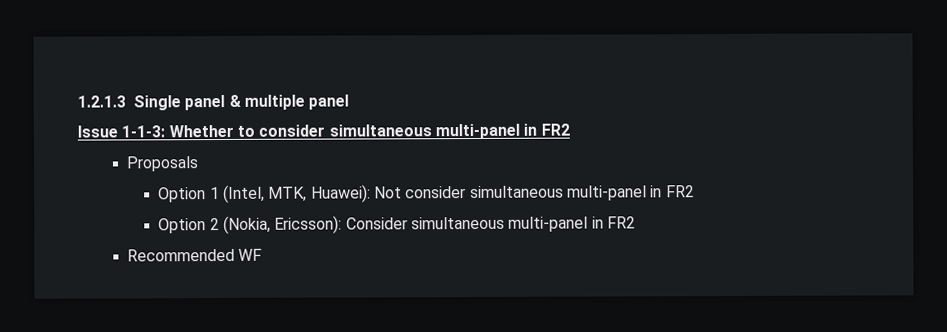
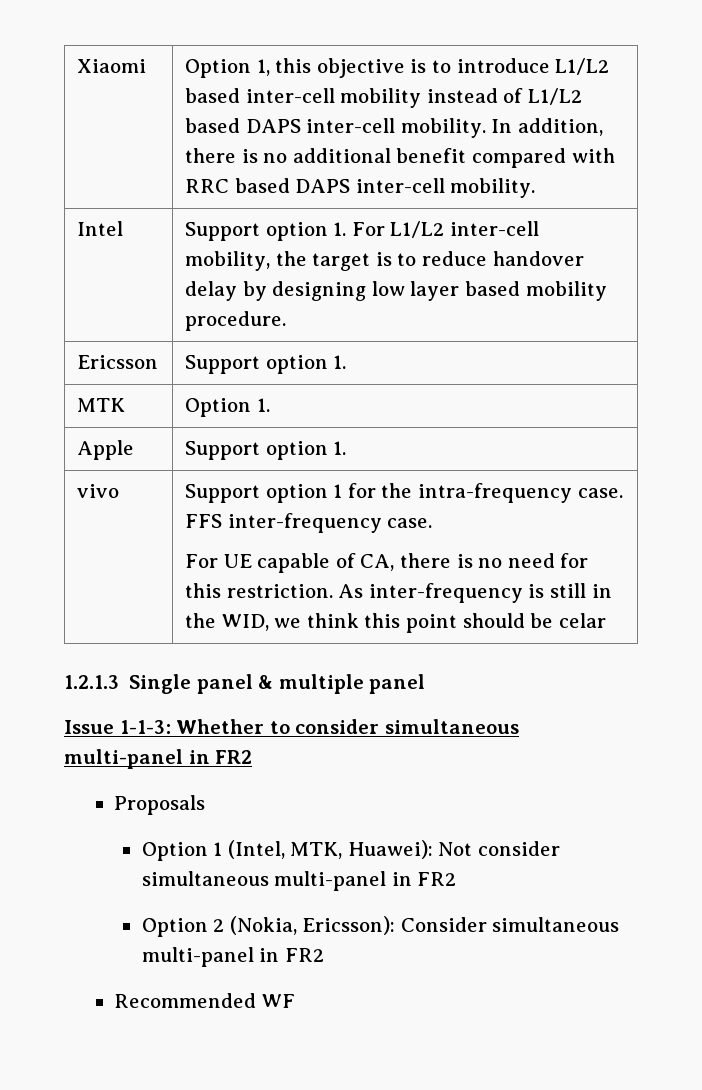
(77, 101) none -> [77,59,147,73] [185,58,610,78] [185,88,582,108] [185,118,603,138] [185,148,615,168] [185,178,536,198] [77,221,124,236] [185,221,539,241] [185,251,584,271] [185,281,607,301] [185,311,287,331] [77,355,159,369] [185,355,347,374] [77,398,126,412] [185,398,270,417] [77,440,135,460] [185,441,347,460] [77,484,120,498] [185,483,623,503] [185,513,433,533] [185,553,589,573] [185,583,612,603] [185,613,606,633] Xiaomi | Option 1, this objective is to introduce L1/L2 based inter-cell mobility instead of L1/L2 based DAPS inter-cell mobility. In addition, there is no additional benefit compared with RRC based DAPS inter-cell mobility. // Intel | Support option 1. For L1/L2 inter-cell mobility, the target is to reduce handover delay by designing low layer based mobility procedure. // Ericsson | Support option 1. // MTK | Option 1. // Apple | Support option 1. // vivo | Support option 1 for the intra-frequency case. FFS inter-frequency case. // For UE capable of CA, there is no need for this restriction. As inter-frequency is still in the WID, we think this point should be celar //

